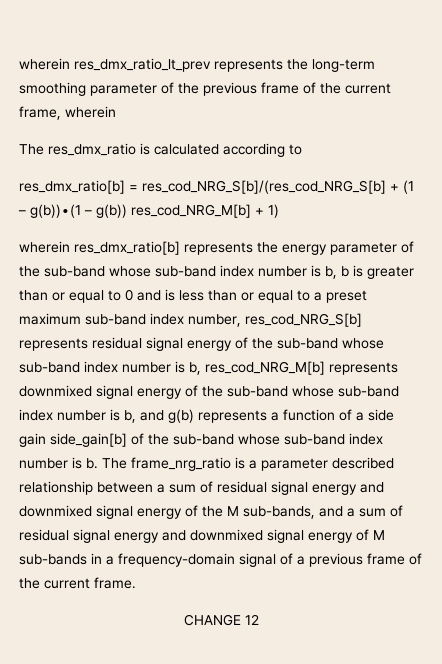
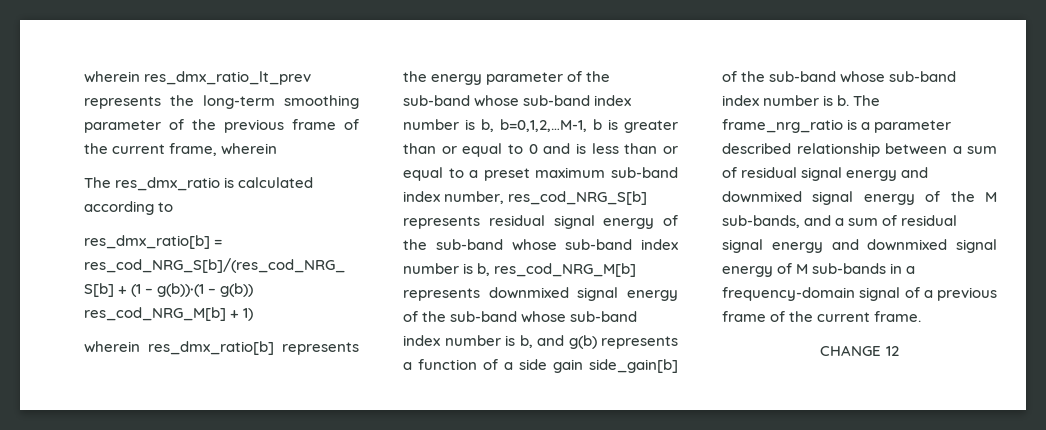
(337, 272) none -> [500,119,587,132] b=0,1,2,…M-1,

